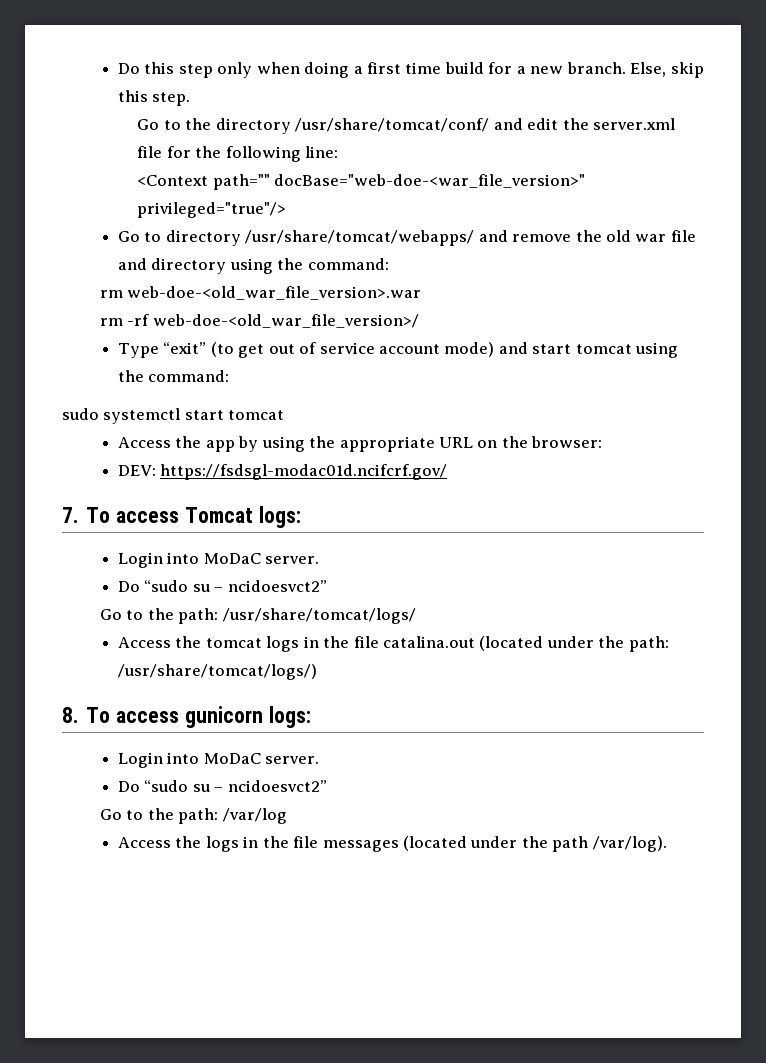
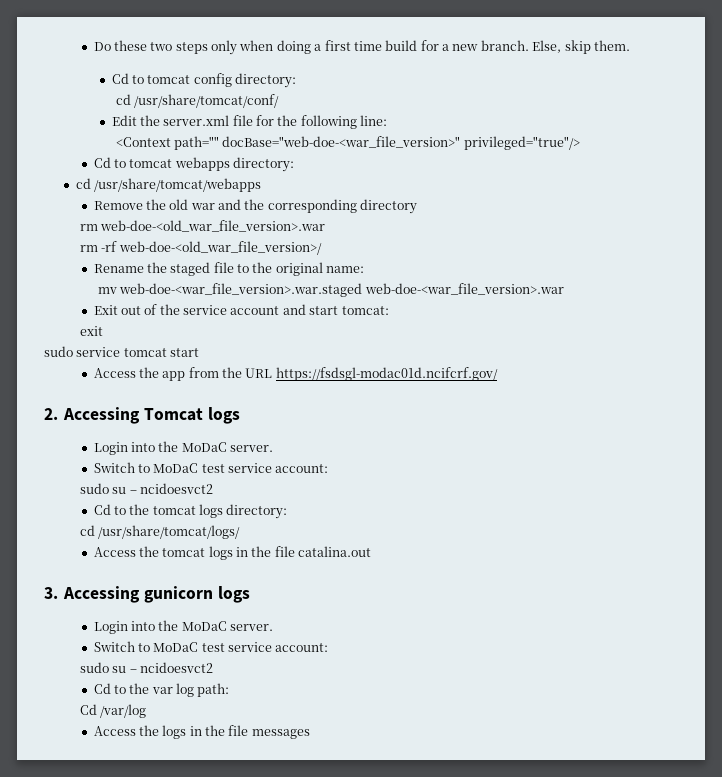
[117,62,213,78] Do this step -> [93,40,208,54] Do these two steps
[117,90,191,106] [137,118,291,134] this step. // Go to the directory -> [593,40,630,51] [111,73,296,88] [115,94,131,105] them. // Cd to tomcat config directory: // cd
[493,118,559,130] and edit -> [111,115,137,126] // Edit
[117,230,696,246] [117,258,389,274] Go to directory /usr/share/tomcat/webapps/ and remove the old war file and directory using the command: -> [93,157,295,172] [75,178,262,192] [93,199,418,214] Cd to tomcat webapps directory: // cd /usr/share/tomcat/webapps // Remove the old war and the corresponding directory
[117,342,265,358] Type “exit” (to get -> [93,262,365,276] [97,283,564,297] [93,305,118,315] Rename the staged file to the original name: // mv web-doe-<war_file_version>.war.staged web-doe-<war_file_version>.war // Exit
(317, 348) none -> [159,304,180,315] the
[444,342,495,357] mode) -> (280, 310) none
[575,342,679,358] [117,370,230,382] [62,408,285,424] tomcat using the command: // sudo systemctl start tomcat -> [341,306,389,315] [79,326,103,336] [44,346,200,357] tomcat: // exit // sudo service tomcat start
[238,436,603,452] [117,464,448,480] [62,506,301,528] [117,552,320,568] [117,580,327,592] [99,608,219,624] by using the appropriate URL on the browser: // DEV: https://fsdsgl-modac01d.ncifcrf.gov/ // 7. To access Tomcat logs: // Login into MoDaC server. // Do “sudo su – ncidoesvct2” // Go to the path: -> [188,367,498,381] [44,407,240,424] [93,441,274,455] [93,462,329,473] [79,483,213,494] [93,504,288,519] [79,525,95,536] from the URL https://fsdsgl-modac01d.ncifcrf.gov/ // 2. Accessing Tomcat logs // Login into the MoDaC server. // Switch to MoDaC test service account: // sudo su – ncidoesvct2 // Cd to the tomcat logs directory: // cd
[479,636,669,652] [117,664,317,680] [62,706,311,728] [117,752,320,768] [117,780,327,792] [99,808,219,824] (located under the path: /usr/share/tomcat/logs/) // 8. To access gunicorn logs: // Login into MoDaC server. // Do “sudo su – ncidoesvct2” // Go to the path: -> [44,586,250,603] [93,620,274,634] [93,641,329,652] [79,662,213,673] [93,683,230,697] [79,704,97,715] // 3. Accessing gunicorn logs // Login into the MoDaC server. // Switch to MoDaC test service account: // sudo su – ncidoesvct2 // Cd to the var log path: // Cd
[403,836,667,852] (located under the path /var/log). -> (310, 734) none

